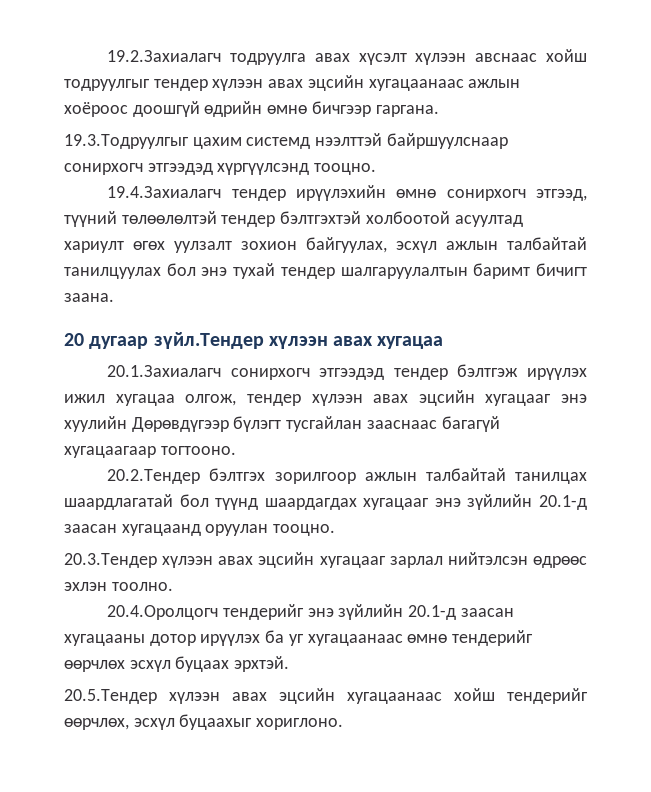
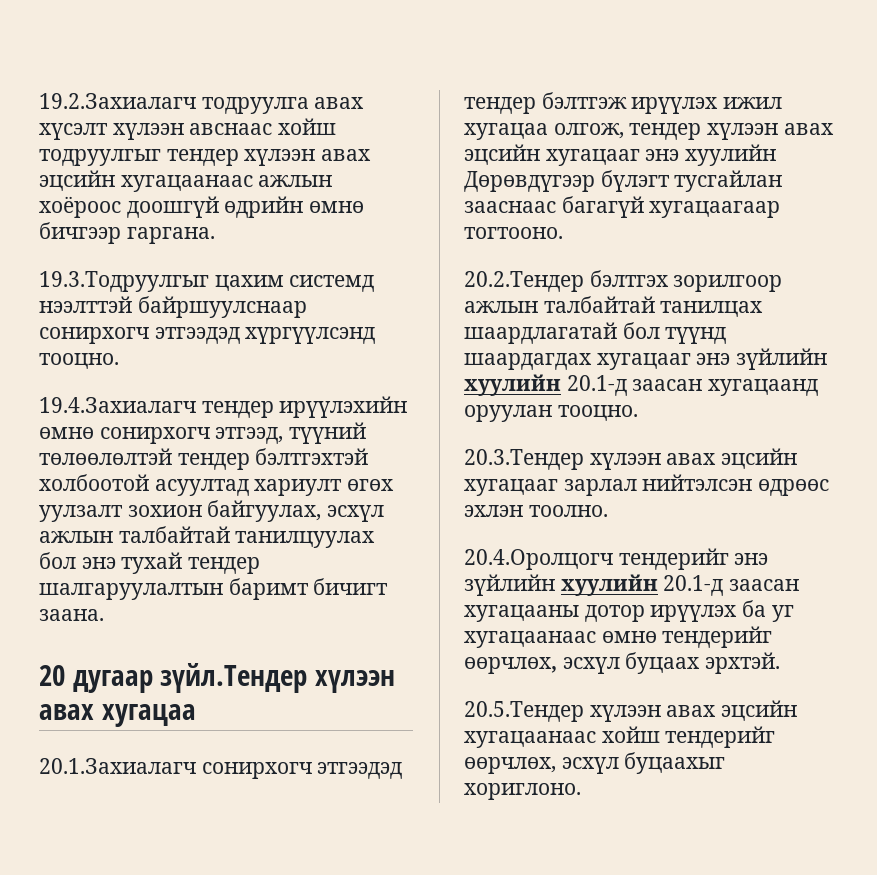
(533, 502) none -> [464,374,561,396] хуулийн
(404, 612) none -> [560,574,658,596] хуулийн
[64,660,125,672] өөрчлөх -> [464,657,557,674] өөрчлөх,

